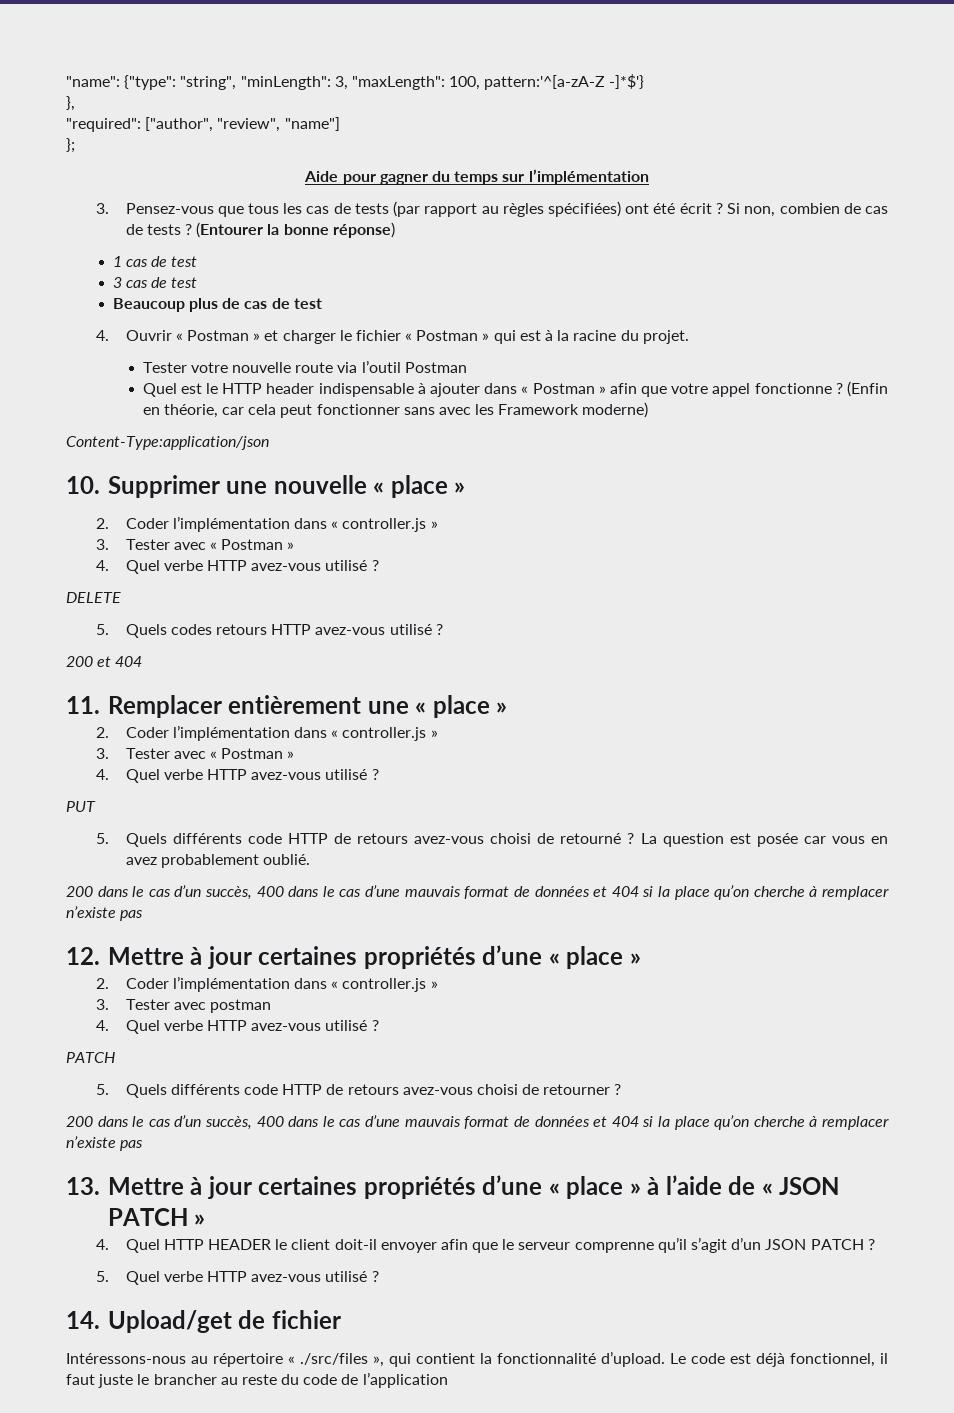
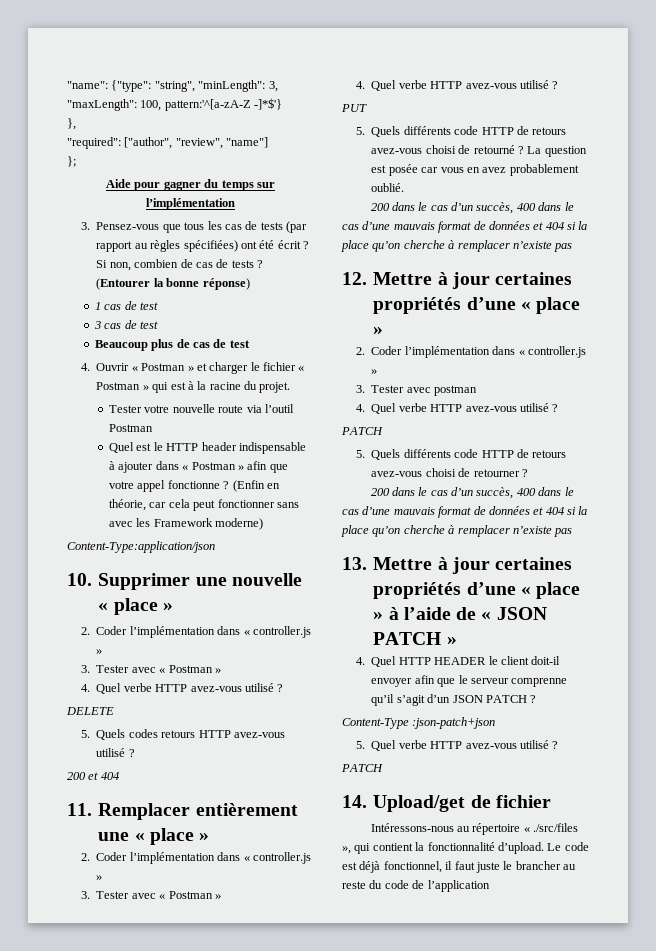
(875, 1244) none -> [342,717,496,729] // Content-Type :json-patch+json
(379, 1276) none -> [341,764,383,772] // PATCH

